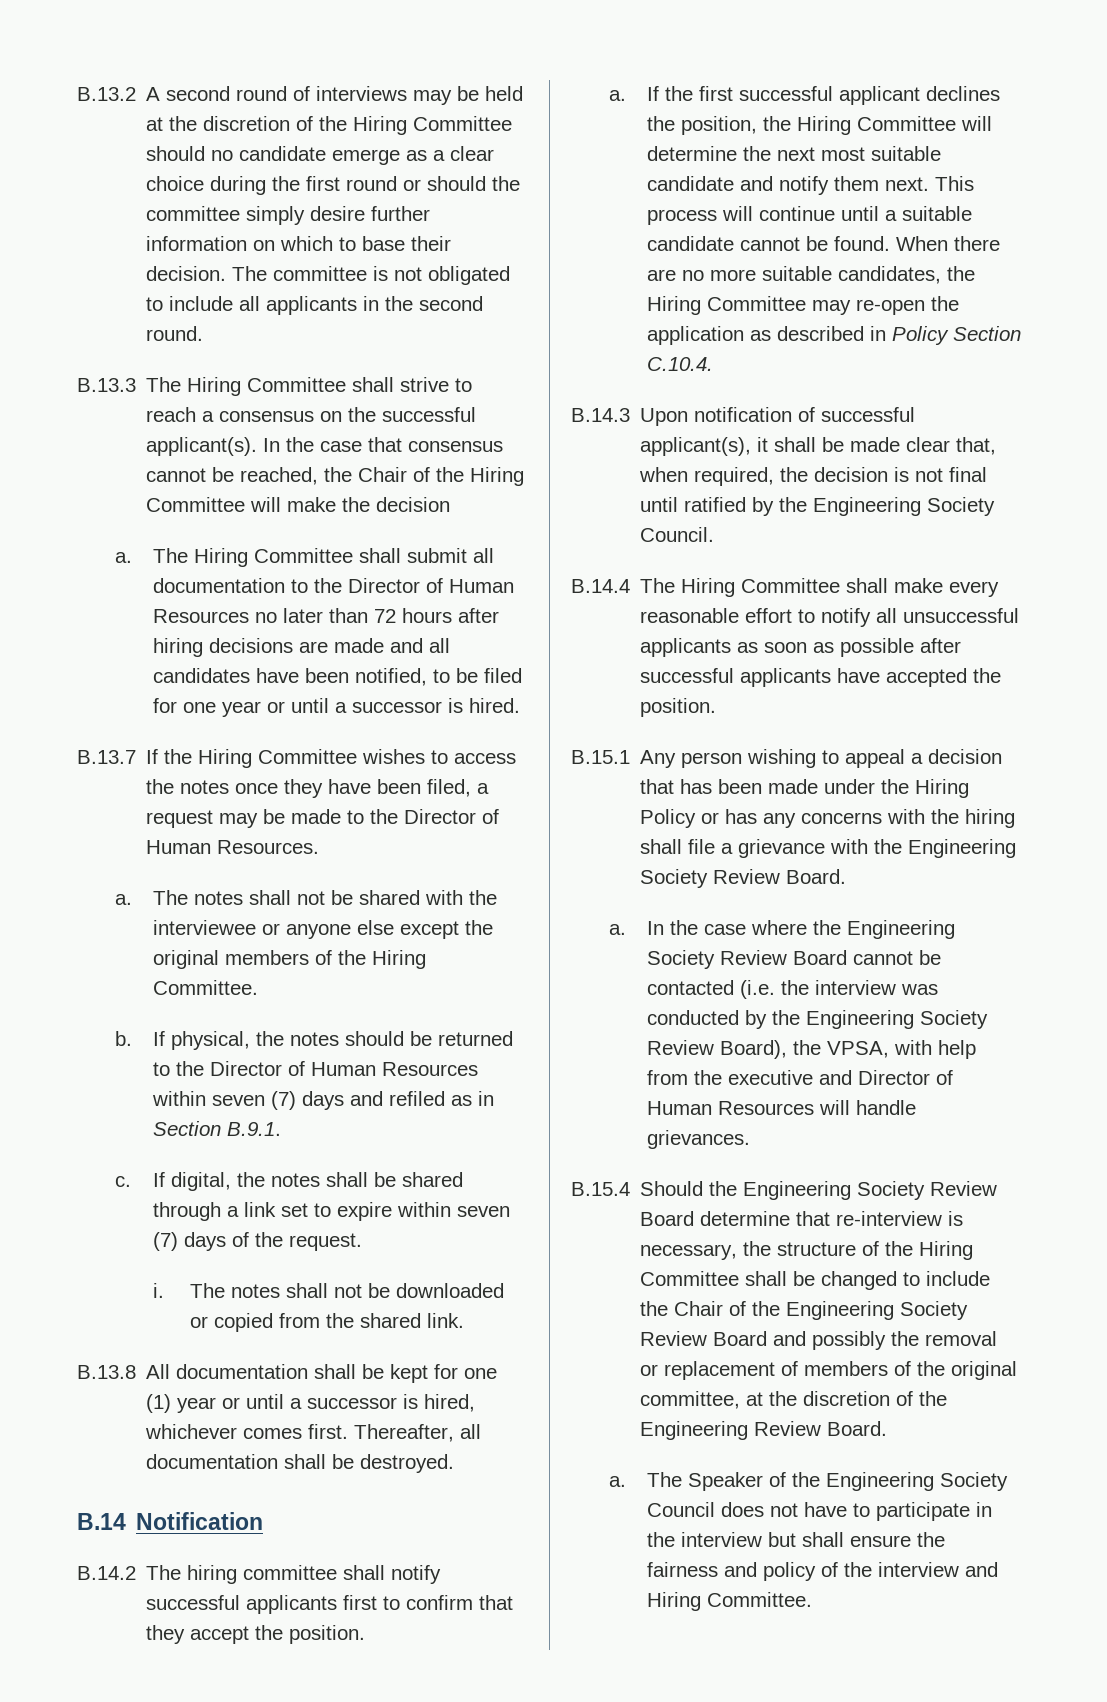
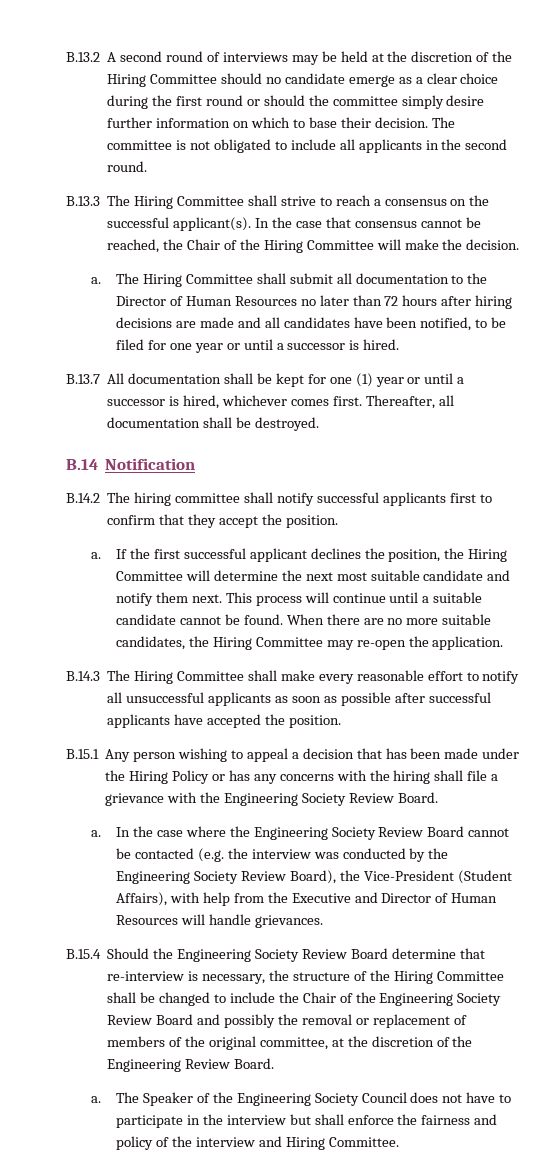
[376,497,451,512] decision -> [466,239,520,250] decision.
[146,749,517,768] [146,779,490,798] [146,809,500,828] [146,840,320,854] [114,890,497,905] [152,920,493,939] [152,950,426,969] [152,980,258,995] [114,1031,513,1050] [152,1061,478,1076] [151,1091,494,1110] [152,1121,281,1136] [114,1172,463,1191] [152,1202,510,1221] [152,1232,362,1251] [152,1283,505,1298] [190,1313,465,1332] [77,1365,136,1379] If the Hiring Committee wishes to access the notes once they have been filed, a request may be made to the Director of Human Resources. // a. The notes shall not be shared with the interviewee or anyone else except the original members of the Hiring Committee. // b. If physical, the notes should be returned to the Director of Human Resources within seven (7) days and refiled as in Section B.9.1. // c. If digital, the notes shall be shared through a link set to expire within seven (7) days of the request. // i. The notes shall not be downloaded or copied from the shared link. // B.13.8 -> (100, 379) none
[646,326,1021,345] [646,357,713,371] [571,407,916,426] [640,437,997,456] [639,467,988,486] [640,497,996,516] [640,527,715,542] [571,579,630,593] application as described in Policy Section C.10.4. // B.14.3 Upon notification of successful applicant(s), it shall be made clear that, when required, the decision is not final until ratified by the Engineering Society Council. // B.14.4 -> [432,636,504,650] [66,671,100,681] application. // B.14.3
[739,980,775,999] (i.e. -> [197,848,224,862] (e.g.
[826,1041,889,1058] VPSA, -> [363,870,512,884] [116,892,168,906] Vice-President (Student Affairs),
[727,1070,813,1085] executive -> [291,893,351,903] Executive
[849,1535,911,1547] ensure -> [347,1115,394,1125] enforce

